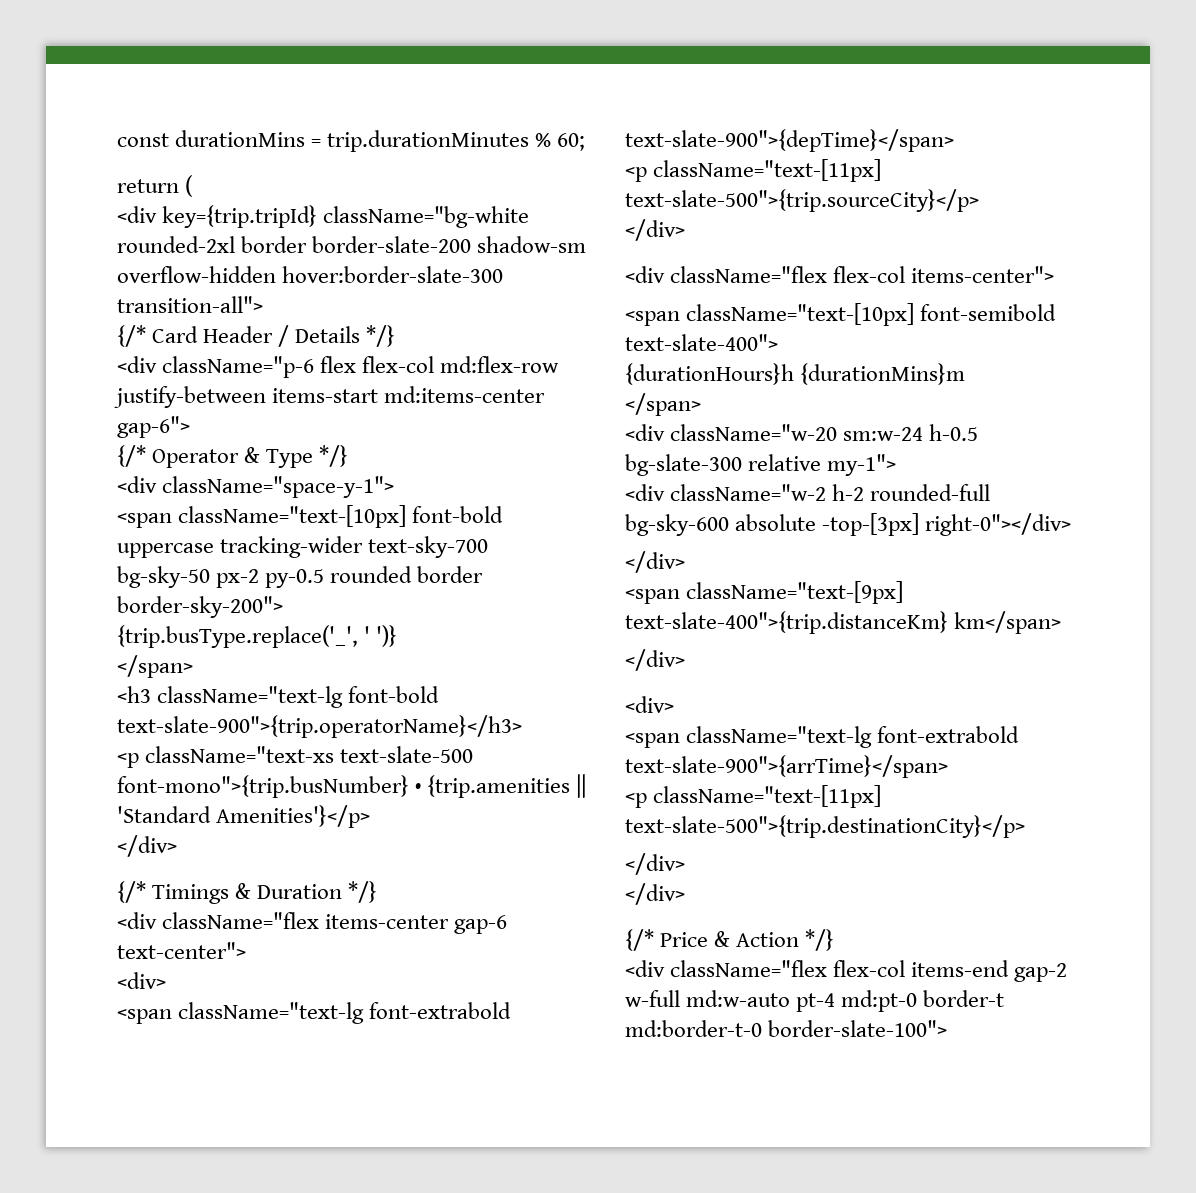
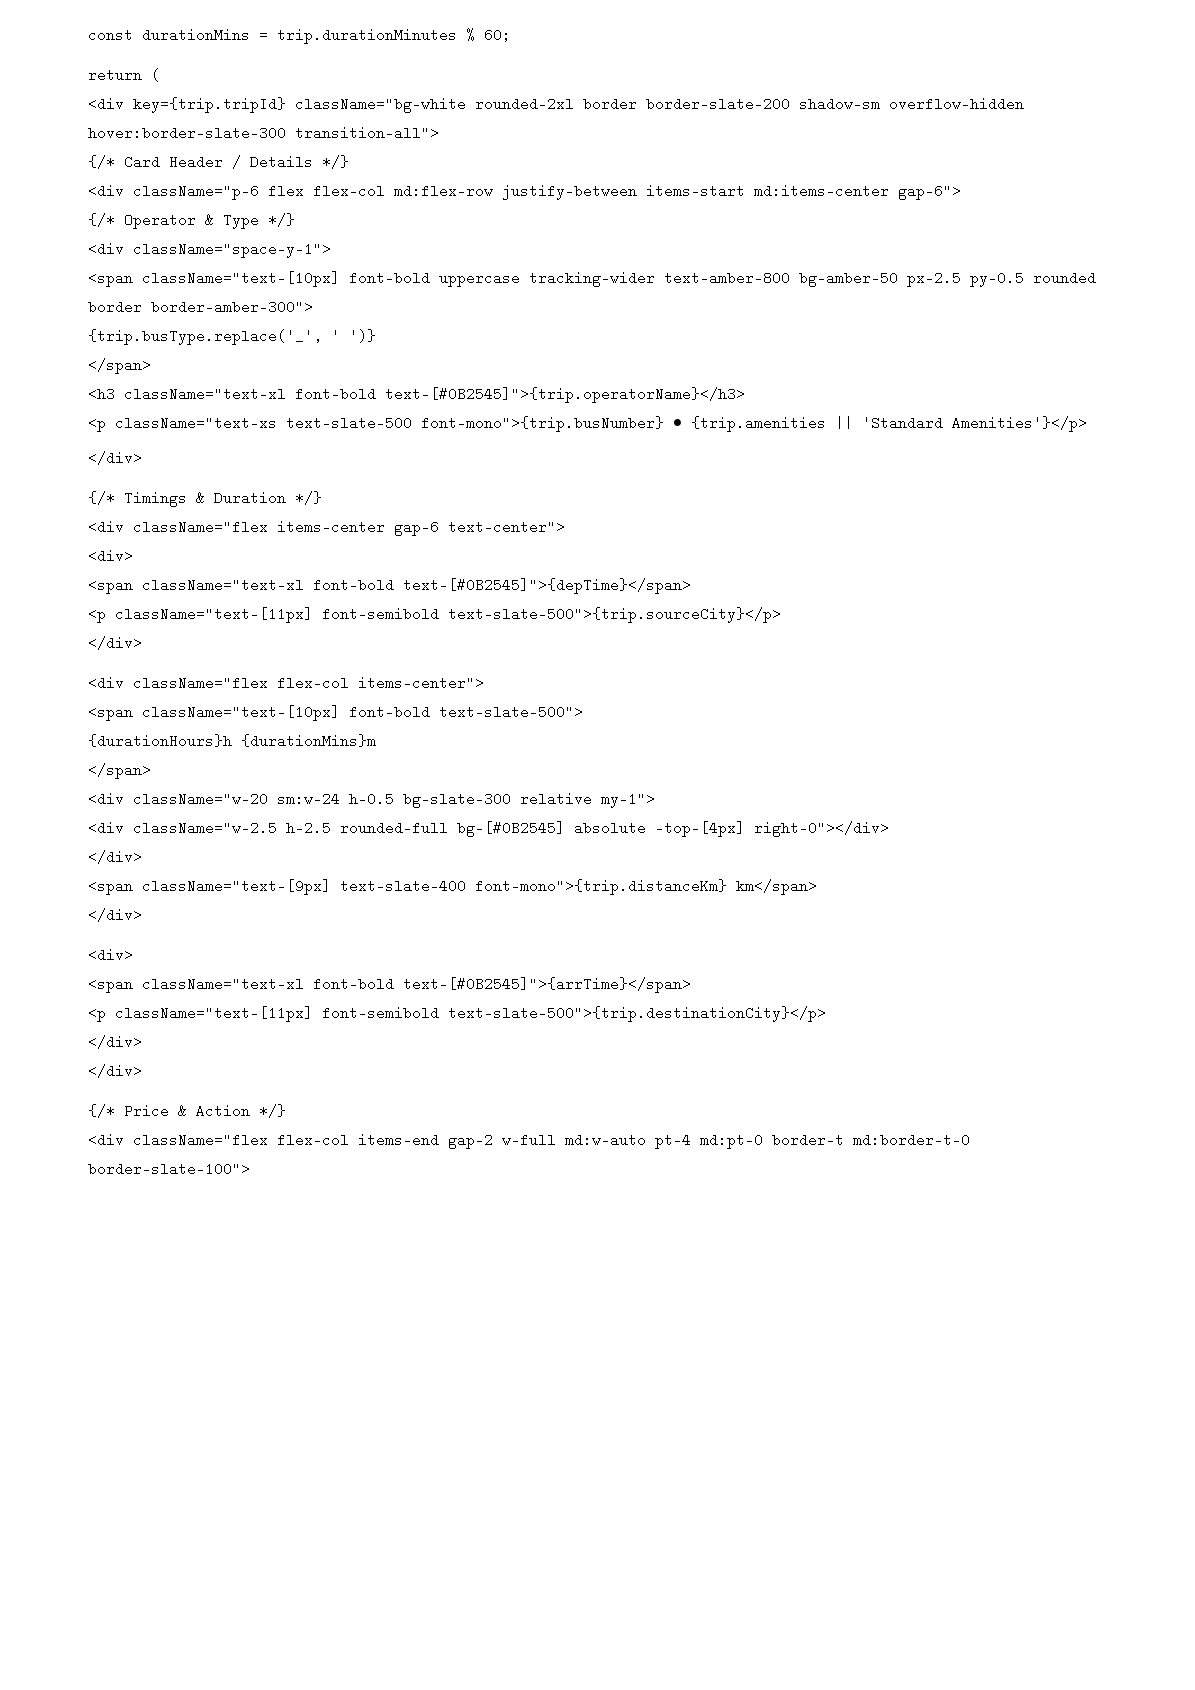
[368,536,489,558] [117,566,260,588] text-sky-700 bg-sky-50 px-2 -> [664,271,961,287] text-amber-800 bg-amber-50 px-2.5
[117,596,283,618] border-sky-200"> -> [151,300,313,314] border-amber-300">
[157,686,440,708] [117,715,522,738] className="text-lg font-bold text-slate-900">{trip.operatorName}</h3> -> [124,387,745,403] className="text-xl font-bold text-[#0B2545]">{trip.operatorName}</h3>
[178,1002,512,1024] [625,129,954,152] [625,159,882,182] className="text-lg font-extrabold text-slate-900">{depTime}</span> // <p className="text-[11px] -> [142,578,691,594] [88,607,439,623] className="text-xl font-bold text-[#0B2545]">{depTime}</span> // <p className="text-[11px] font-semibold
[920,304,1057,321] [625,334,778,351] font-semibold text-slate-400"> -> [349,705,583,719] font-bold text-slate-500">
[670,484,991,501] [625,513,920,536] className="w-2 h-2 rounded-full bg-sky-600 absolute -top-[3px] -> [133,821,745,837] className="w-2.5 h-2.5 rounded-full bg-[#0B2545] absolute -top-[4px]
[625,611,948,634] text-slate-400">{trip.distanceKm} -> [340,879,727,895] text-slate-400 font-mono">{trip.distanceKm}
[686,726,1020,748] [625,755,948,778] [625,785,882,808] className="text-lg font-extrabold text-slate-900">{arrTime}</span> // <p className="text-[11px] -> [142,977,691,993] [88,1006,439,1022] className="text-xl font-bold text-[#0B2545]">{arrTime}</span> // <p className="text-[11px] font-semibold

